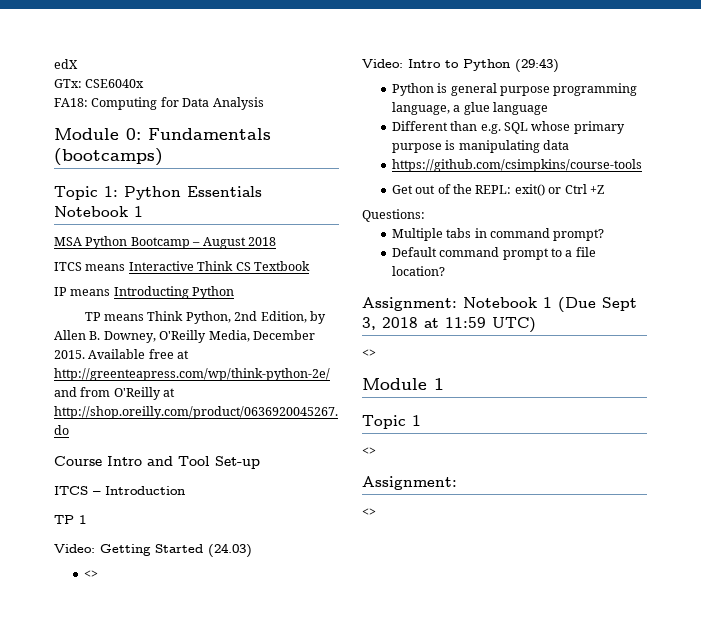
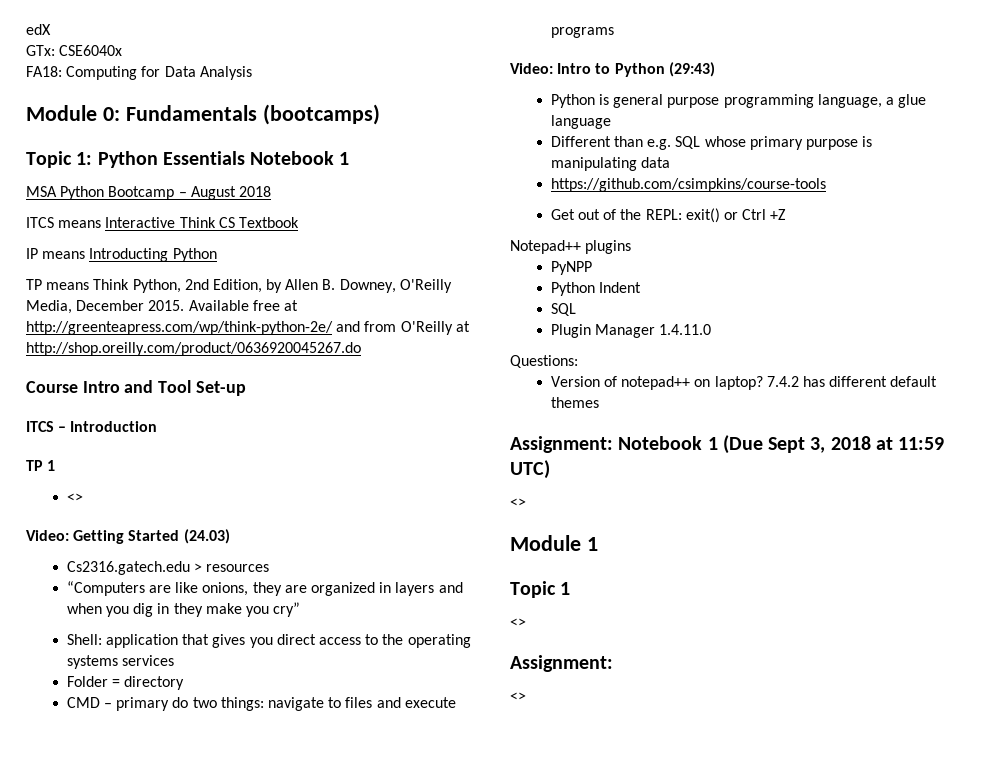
(86, 519) none -> [66,493,83,502] // <>
[83,570,98,578] <> -> [66,561,270,575] [66,581,463,596] [66,602,301,617] [66,634,471,648] [66,655,175,669] [66,676,185,690] [66,697,456,711] [550,27,614,38] Cs2316.gatech.edu > resources // “Computers are like onions, they are organized in layers and when you dig in they make you cry” // Shell: application that gives you direct access to the operating systems services // Folder = directory // CMD – primary do two things: navigate to files and execute programs
[362,209,425,222] [391,228,605,241] [391,247,596,260] [391,266,445,276] Questions: // Multiple tabs in command prompt? // Default command prompt to a file location? -> [510,240,632,254] [550,261,592,275] [550,282,642,296] [550,303,576,316] [550,324,712,338] [510,355,578,368] [550,376,938,390] [550,397,599,408] Notepad++ plugins // PyNPP // Python Indent // SQL // Plugin Manager 1.4.11.0 // Questions: // Version of notepad++ on laptop? 7.4.2 has different default themes

